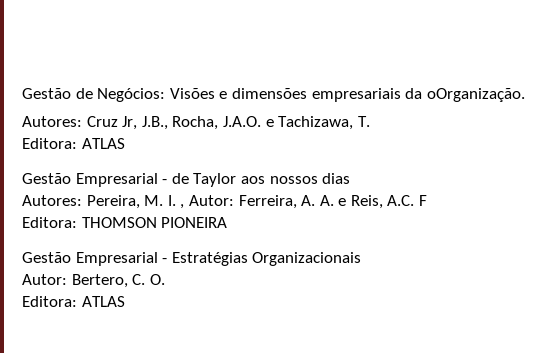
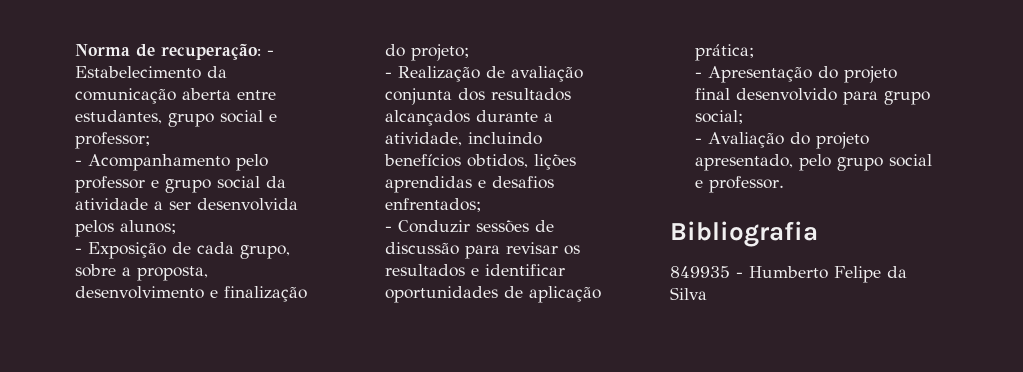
[22,88,525,102] [22,116,370,130] [22,138,125,149] [22,173,351,187] [22,195,428,209] [22,217,228,228] [22,252,362,266] [22,274,165,288] [22,296,125,307] Gestão de Negócios: Visões e dimensões empresariais da oOrganização. // Autores: Cruz Jr, J.B., Rocha, J.A.O. e Tachizawa, T. // Editora: ATLAS // Gestão Empresarial - de Taylor aos nossos dias // Autores: Pereira, M. I. , Autor: Ferreira, A. A. e Reis, A.C. F // Editora: THOMSON PIONEIRA // Gestão Empresarial - Estratégias Organizacionais // Autor: Bertero, C. O. // Editora: ATLAS -> [75,43,275,60] [75,66,228,79] [75,88,277,104] [75,110,278,127] [75,132,151,149] [75,154,269,171] [75,176,287,193] [75,198,299,211] [75,220,177,237] [75,242,291,259] [75,264,209,281] [75,286,308,302] [385,44,470,61] [385,66,584,82] [385,88,572,105] [385,110,554,126] [385,132,543,146] [384,154,577,170] [385,176,555,193] [385,198,482,212] [385,220,555,233] [385,242,581,259] [385,264,566,277] [385,286,602,303] [695,44,755,61] [695,66,898,83] [695,88,931,105] [695,110,744,124] [695,132,870,149] [695,154,933,171] [695,176,785,193] [670,221,818,247] [670,266,907,283] [670,287,707,300] Norma de recuperação: - Estabelecimento da comunicação aberta entre estudantes, grupo social e professor; // - Acompanhamento pelo professor e grupo social da atividade a ser desenvolvida pelos alunos; // - Exposição de cada grupo, sobre a proposta, desenvolvimento e finalização do projeto; // - Realização de avaliação conjunta dos resultados alcançados durante a atividade, incluindo benefícios obtidos, lições aprendidas e desafios enfrentados; // - Conduzir sessões de discussão para revisar os resultados e identificar oportunidades de aplicação prática; // - Apresentação do projeto final desenvolvido para grupo social; // - Avaliação do projeto apresentado, pelo grupo social e professor. // Bibliografia // 849935 - Humberto Felipe da Silva

